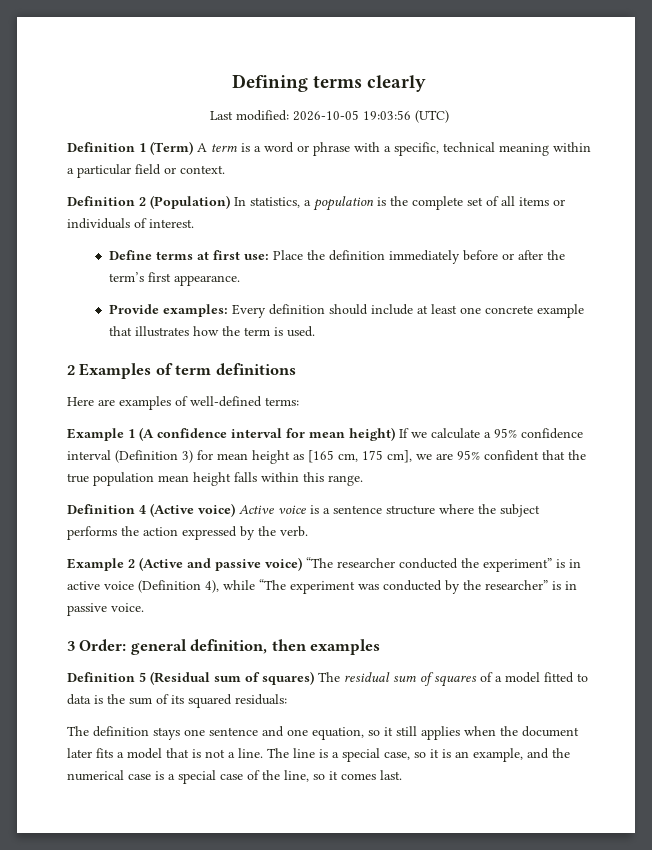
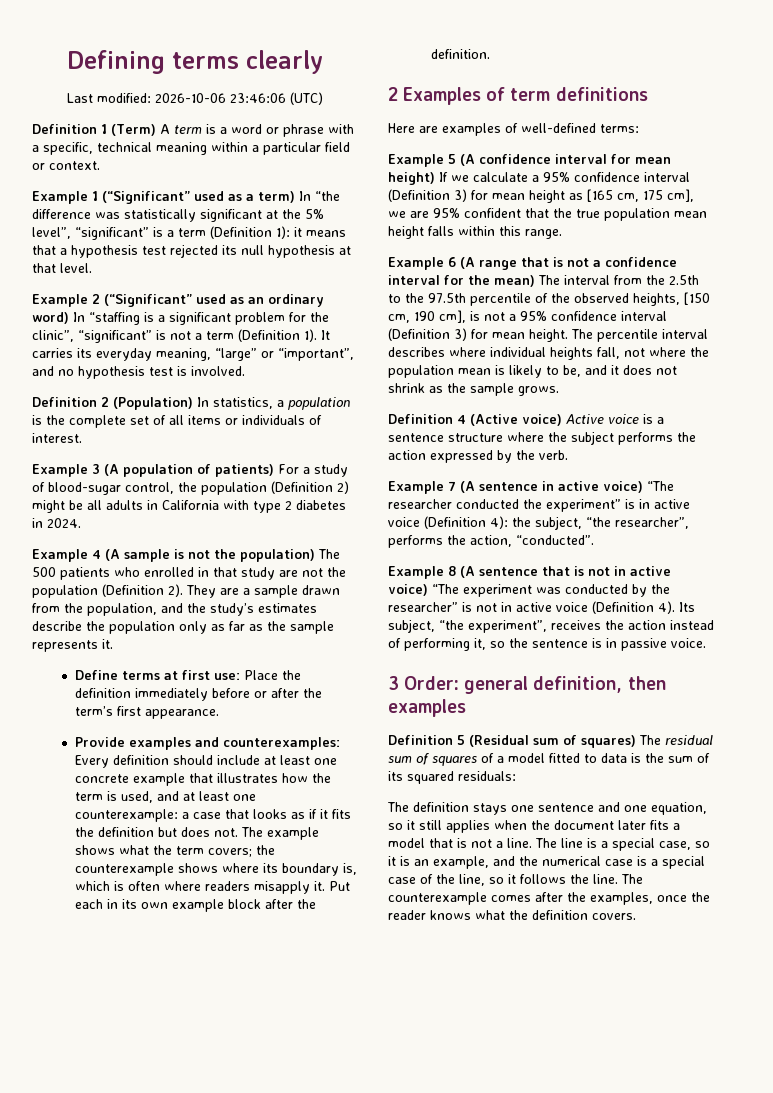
[292,110,411,121] 2026-10-05 19:03:56 -> [155,93,286,103] 2026-10-06 23:46:06
(225, 169) none -> [32,191,340,204] [32,209,324,222] [32,226,346,240] [32,244,351,258] [32,263,92,273] [32,294,324,307] [32,312,329,325] [32,329,330,343] [32,348,354,361] [32,366,245,379] // Example 1 (“Significant” used as a term) In “the difference was statistically significant at the 5% level”, “significant” is a term (Definition 1): it means that a hypothesis test rejected its null hypothesis at that level. // Example 2 (“Significant” used as an ordinary word) In “staffing is a significant problem for the clinic”, “significant” is not a term (Definition 1). It carries its everyday meaning, “large” or “important”, and no hypothesis test is involved.
(194, 223) none -> [32,464,348,477] [32,481,349,495] [32,500,346,513] [32,518,81,528] [32,549,340,562] [32,567,346,580] [32,584,340,598] [32,603,317,616] [32,621,334,634] [32,639,113,652] // Example 3 (A population of patients) For a study of blood-sugar control, the population (Definition 2) might be all adults in California with type 2 diabetes in 2024. // Example 4 (A sample is not the population) The 500 patients who enrolled in that study are not the population (Definition 2). They are a sample drawn from the population, and the study’s estimates describe the population only as far as the sample represents it.
[162,304,228,317] examples: -> [128,737,340,750] examples and counterexamples:
[286,326,315,337] used. -> [120,791,256,803] [74,809,351,822] [74,827,319,840] [74,845,275,857] [74,863,357,876] [74,881,350,894] [74,899,316,912] [430,49,490,59] used, and at least one counterexample: a case that looks as if it fits the definition but does not. The example shows what the term covers; the counterexample shows where its boundary is, which is often where readers misapply it. Put each in its own example block after the definition.
[128,429,135,438] 1 -> [448,154,456,164] 5
(363, 480) none -> [388,257,677,270] [388,275,699,287] [388,292,710,306] [388,310,667,323] [388,328,708,342] [388,347,709,360] [388,365,677,378] [388,383,559,396] // Example 6 (A range that is not a confidence interval for the mean) The interval from the 2.5th to the 97.5th percentile of the observed heights, [150 cm, 190 cm], is not a 95% confidence interval (Definition 3) for mean height. The percentile interval describes where individual heights fall, not where the population mean is likely to be, and it does not shrink as the sample grows.
[128,557,261,571] 2 (Active and passive -> [448,481,599,493] 7 (A sentence in active
[205,580,255,593] 4), while -> [490,516,689,530] [388,535,594,548] [388,566,671,579] [388,584,428,596] 4): the subject, “the researcher”, performs the action, “conducted”. // Example 8 (A sentence that is not in active voice)
(561, 585) none -> [476,601,695,614] [388,619,714,633] [388,638,602,651] not in active voice (Definition 4). Its subject, “the experiment”, receives the action instead of performing it, so the sentence is
[341,770,402,780] comes last. -> [520,874,643,884] [388,892,710,905] [388,910,636,920] follows the line. The counterexample comes after the examples, once the reader knows what the definition covers.

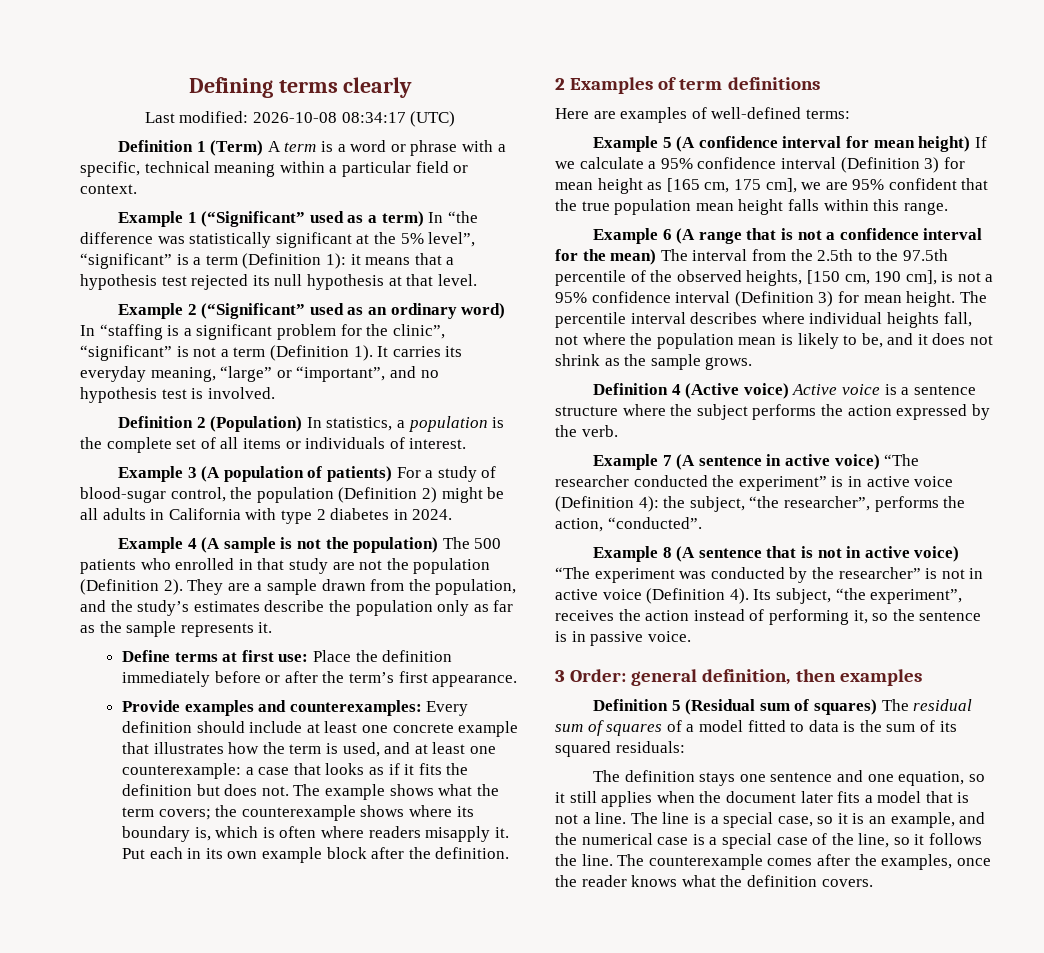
[155,93,286,103] 2026-10-06 23:46:06 -> [253,112,406,123] 2026-10-08 08:34:17

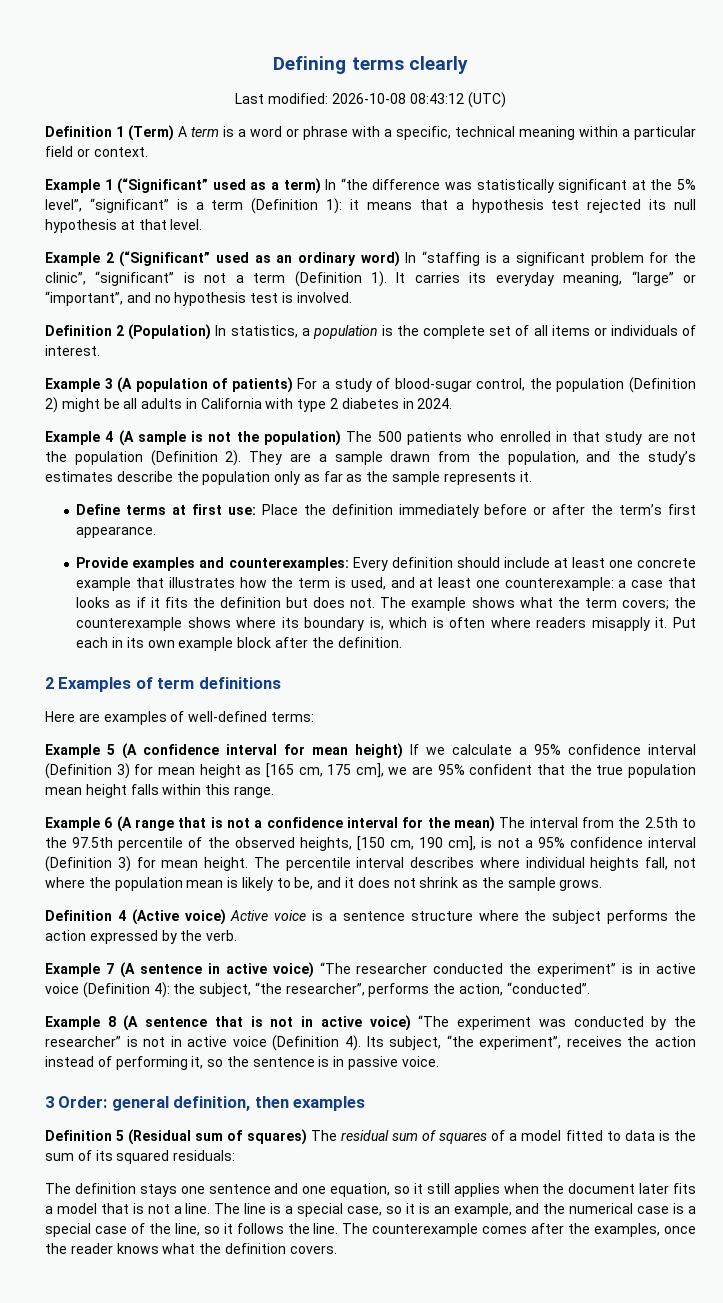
[341,112,406,123] 08:34:17 -> [409,93,464,104] 08:43:12

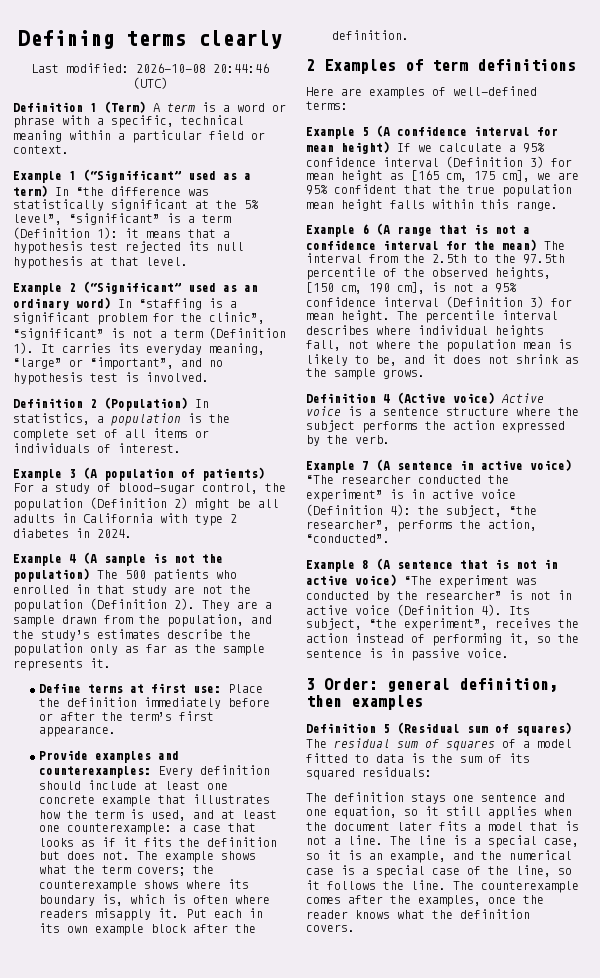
[409,93,464,104] 08:43:12 -> [213,63,269,73] 20:44:46

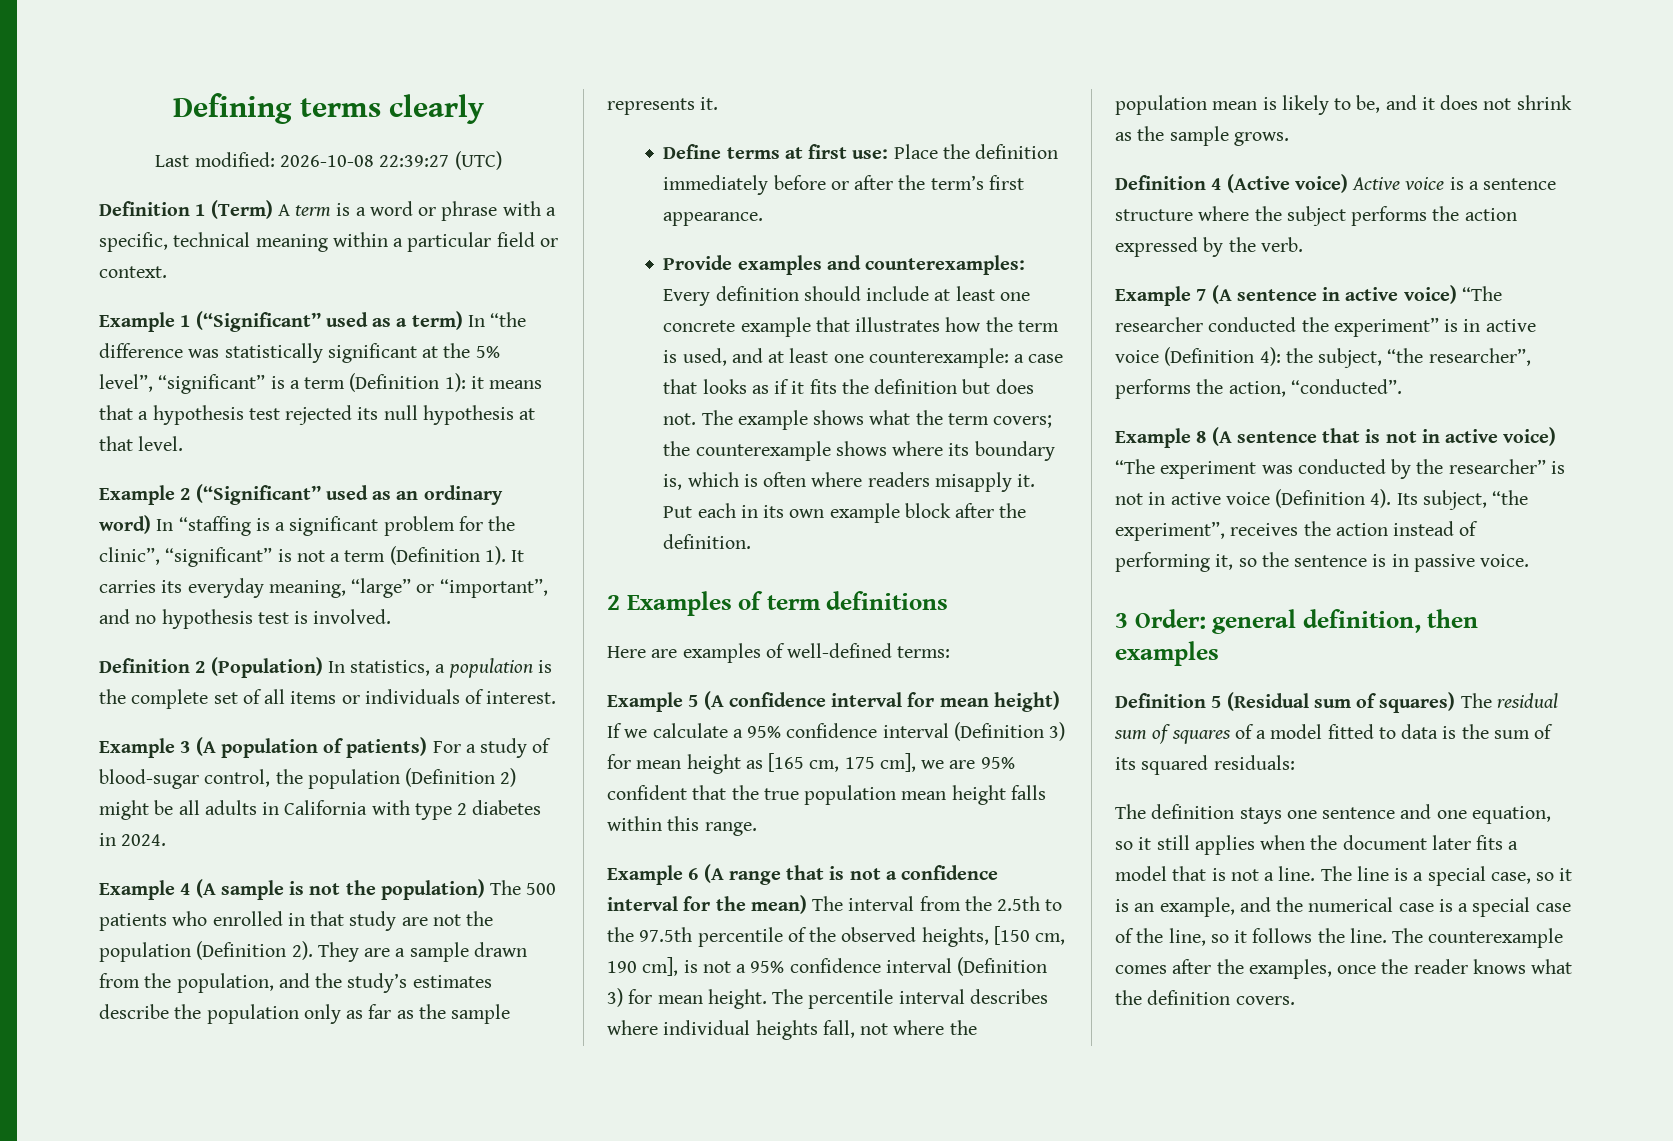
[213,63,269,73] 20:44:46 -> [379,155,450,167] 22:39:27

